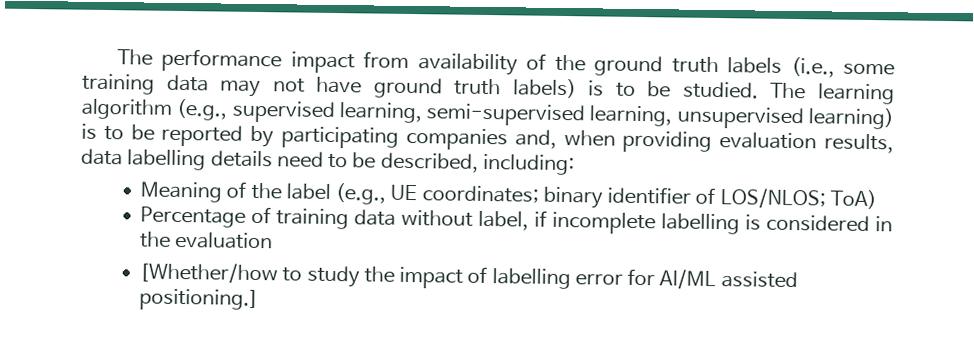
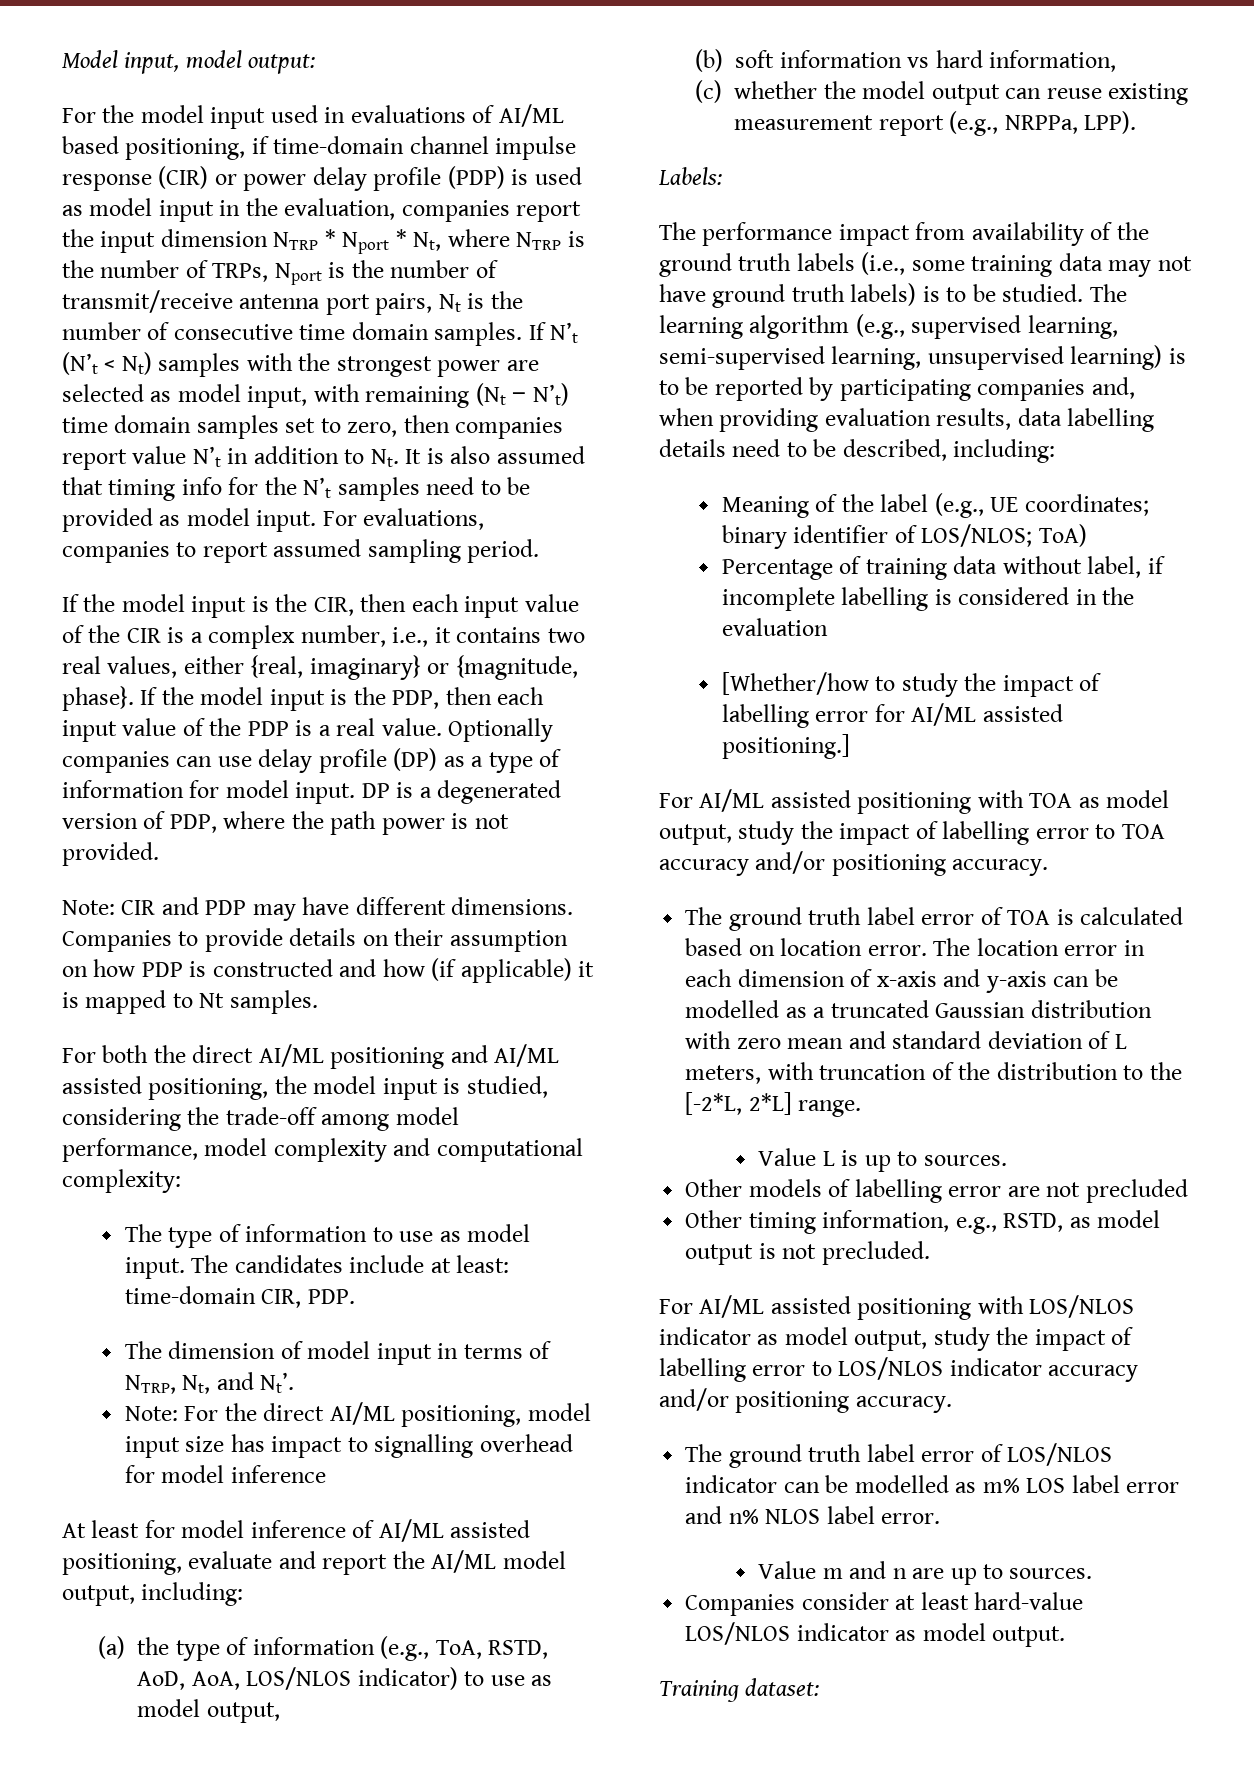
(116, 57) none -> [62,50,316,74] [62,104,564,129] [62,136,577,160] [62,166,582,191] [62,198,582,222] [62,229,585,254] [62,260,498,285] [62,290,523,315] [62,322,579,346] [62,352,539,377] [62,383,569,408] [62,415,564,439] [62,446,585,470] [62,477,531,501] [62,508,485,532] [62,539,540,563] [62,594,579,618] [62,625,585,649] [62,655,578,680] [62,686,545,711] [62,718,554,742] [62,748,562,773] [62,780,562,804] [62,811,509,835] [62,842,159,866] [62,897,574,921] [62,928,568,952] [62,958,595,983] [62,990,318,1014] [62,1044,560,1069] [62,1076,548,1100] [62,1107,459,1131] [62,1138,583,1162] [62,1169,181,1193] [124,1224,531,1248] [124,1255,510,1279] [124,1286,355,1308] [124,1341,552,1365] [124,1372,295,1394] [124,1402,591,1427] [124,1434,573,1458] [124,1465,326,1483] [62,1519,531,1542] [62,1550,566,1575] [62,1582,244,1606] [98,1636,549,1661] [137,1667,553,1690] [137,1699,280,1723] [695,49,1117,72] [695,80,1189,105] [734,111,1137,136] [658,167,722,185] Model input, model output: // For the model input used in evaluations of AI/ML based positioning, if time-domain channel impulse response (CIR) or power delay profile (PDP) is used as model input in the evaluation, companies report the input dimension NTRP * Nport * Nt, where NTRP is the number of TRPs, Nport is the number of transmit/receive antenna port pairs, Nt is the number of consecutive time domain samples. If N’t (N’t < Nt) samples with the strongest power are selected as model input, with remaining (Nt ‒ N’t) time domain samples set to zero, then companies report value N’t in addition to Nt. It is also assumed that timing info for the N’t samples need to be provided as model input. For evaluations, companies to report assumed sampling period. // If the model input is the CIR, then each input value of the CIR is a complex number, i.e., it contains two real values, either {real, imaginary} or {magnitude, phase}. If the model input is the PDP, then each input value of the PDP is a real value. Optionally companies can use delay profile (DP) as a type of information for model input. DP is a degenerated version of PDP, where the path power is not provided. // Note: CIR and PDP may have different dimensions. Companies to provide details on their assumption on how PDP is constructed and how (if applicable) it is mapped to Nt samples. // For both the direct AI/ML positioning and AI/ML assisted positioning, the model input is studied, considering the trade-off among model performance, model complexity and computational complexity: // The type of information to use as model input. The candidates include at least: time-domain CIR, PDP. // The dimension of model input in terms of NTRP, Nt, and Nt’. // Note: For the direct AI/ML positioning, model input size has impact to signalling overhead for model inference // At least for model inference of AI/ML assisted positioning, evaluate and report the AI/ML model output, including: // (a) the type of information (e.g., ToA, RSTD, AoD, AoA, LOS/NLOS indicator) to use as model output, // (b) soft information vs hard information, // (c) whether the model output can reuse existing measurement report (e.g., NRPPa, LPP). // Labels: //
(260, 300) none -> [659,789,1170,814] [659,821,1165,845] [659,851,1049,876] [685,907,1184,931] [685,938,1145,956] [685,969,1118,993] [685,1000,1152,1018] [685,1031,1127,1049] [685,1062,1182,1084] [685,1092,862,1117] [758,1148,1007,1172] [685,1179,1188,1203] [685,1210,1161,1234] [685,1241,930,1265] [659,1295,1135,1320] [659,1327,1134,1351] [659,1357,1139,1382] [659,1388,952,1413] [685,1443,1113,1468] [685,1475,1180,1493] [685,1506,941,1524] [758,1561,1093,1585] [685,1592,1084,1616] [685,1622,1066,1647] [659,1678,820,1702] // For AI/ML assisted positioning with TOA as model output, study the impact of labelling error to TOA accuracy and/or positioning accuracy. // The ground truth label error of TOA is calculated based on location error. The location error in each dimension of x-axis and y-axis can be modelled as a truncated Gaussian distribution with zero mean and standard deviation of L meters, with truncation of the distribution to the [-2*L, 2*L] range. // Value L is up to sources. // Other models of labelling error are not precluded // Other timing information, e.g., RSTD, as model output is not precluded. // For AI/ML assisted positioning with LOS/NLOS indicator as model output, study the impact of labelling error to LOS/NLOS indicator accuracy and/or positioning accuracy. // The ground truth label error of LOS/NLOS indicator can be modelled as m% LOS label error and n% NLOS label error. // Value m and n are up to sources. // Companies consider at least hard-value LOS/NLOS indicator as model output. // Training dataset:

